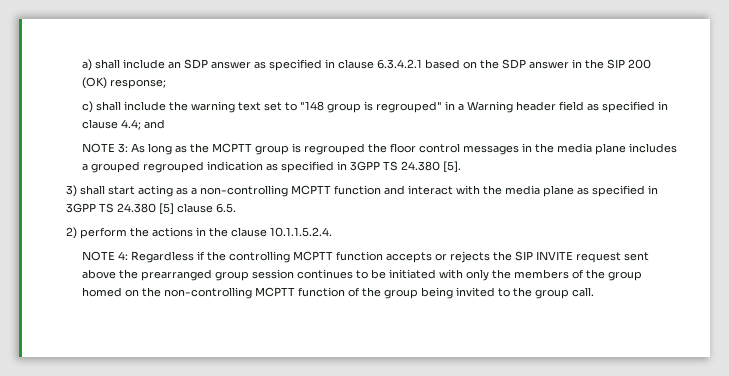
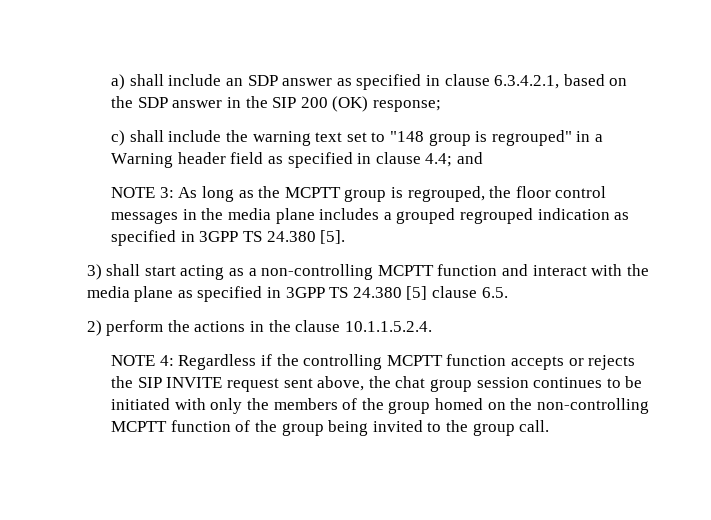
[377,59,423,69] 6.3.4.2.1 -> [494,75,560,89] 6.3.4.2.1,
[304,143,366,155] regrouped -> [407,186,485,202] regrouped,
[82,269,213,281] above the prearranged -> [317,376,426,391] above, the chat

